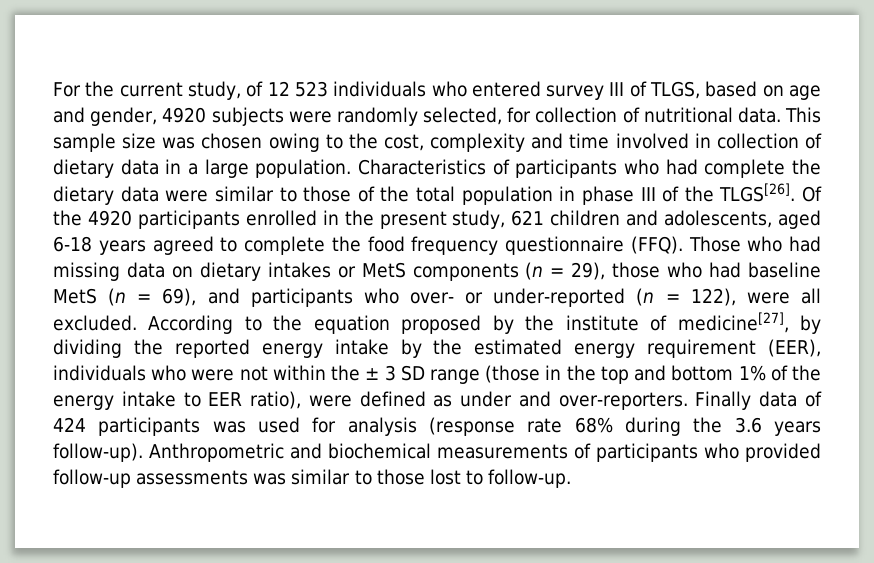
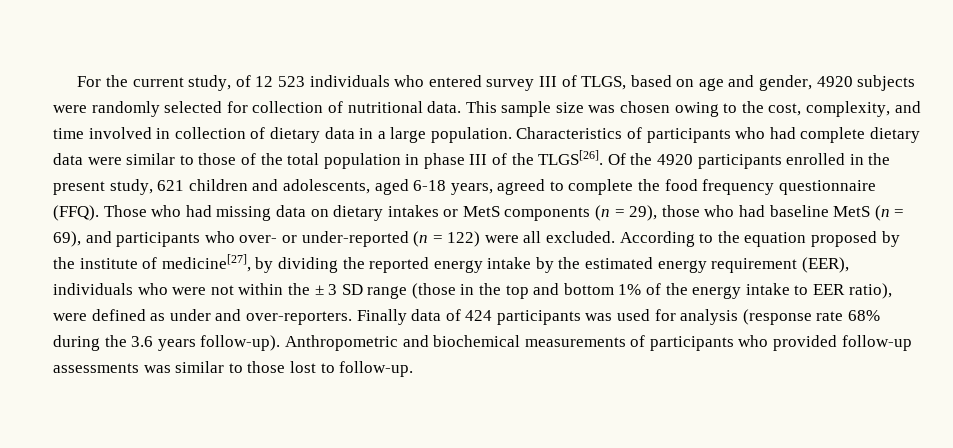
[423,107,503,125] selected, -> [164,101,223,113] selected
[430,133,526,152] complexity -> [806,101,891,117] complexity,
[792,159,821,175] the -> (866, 135) none
[98,240,146,255] years -> [450,183,493,195] years,
[690,288,736,306] 122), -> [447,231,481,247] 122)

